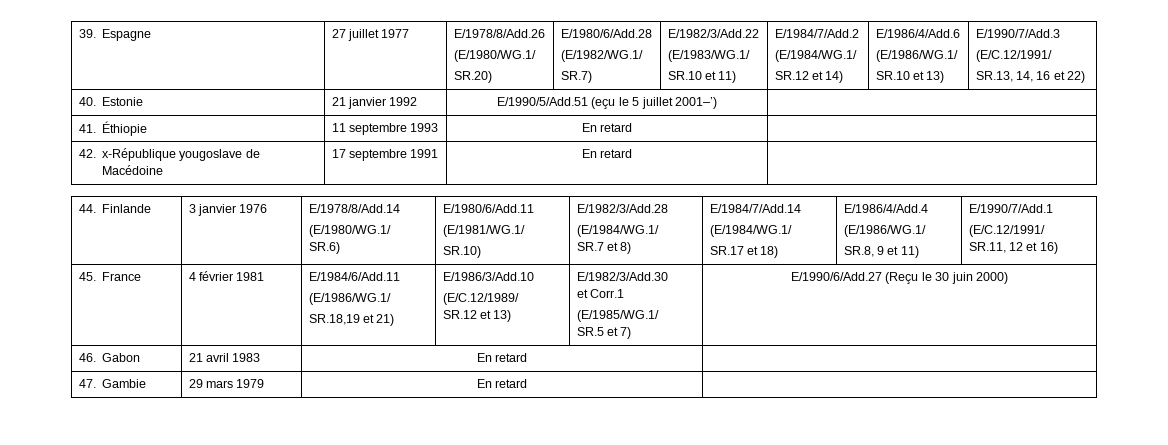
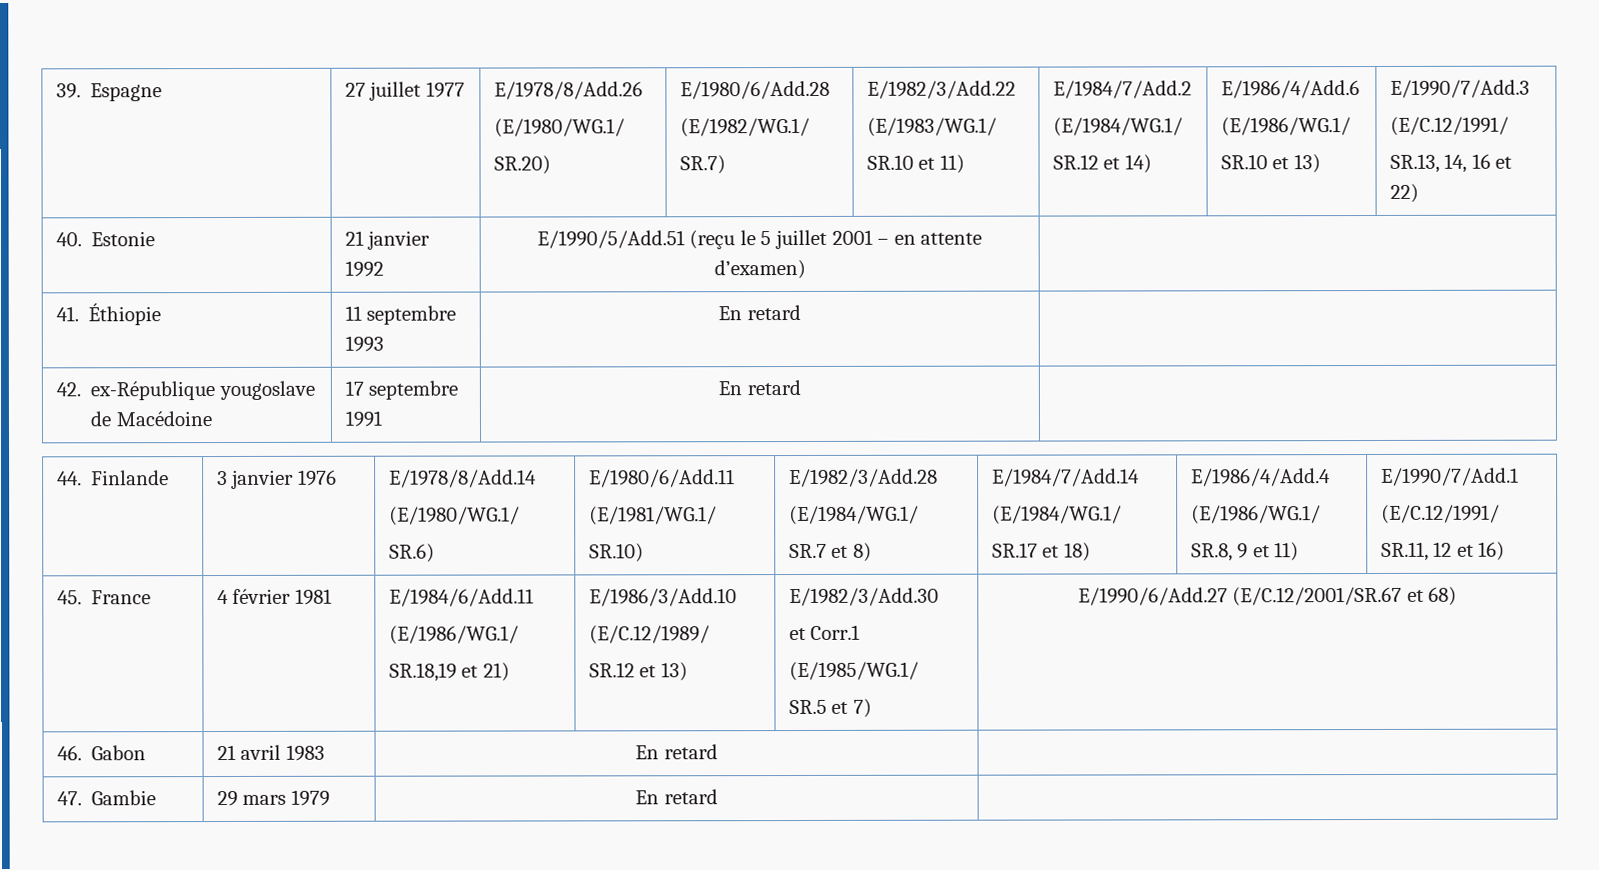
[591,97,616,109] (eçu -> [689,230,736,250] (reçu
[674,97,717,109] 2001–’) -> [831,229,983,245] [713,259,806,280] 2001 – en attente d’examen)
[101,148,176,161] x-République -> [90,381,216,401] ex-République
[885,272,1008,284] (Reçu le 30 juin 2000) -> [1232,586,1458,607] (E/C.12/2001/SR.67 et 68)

